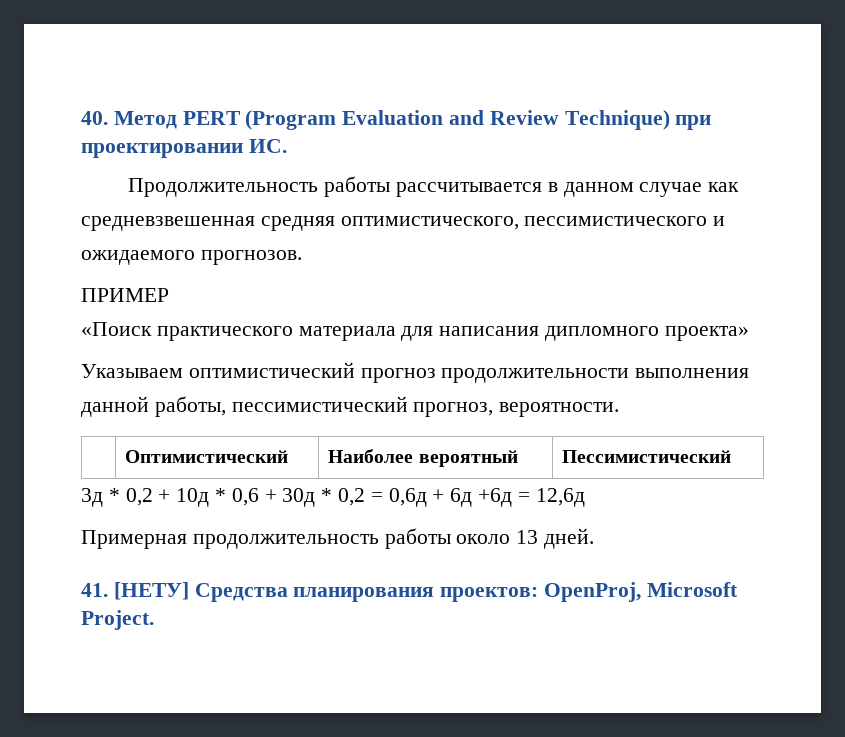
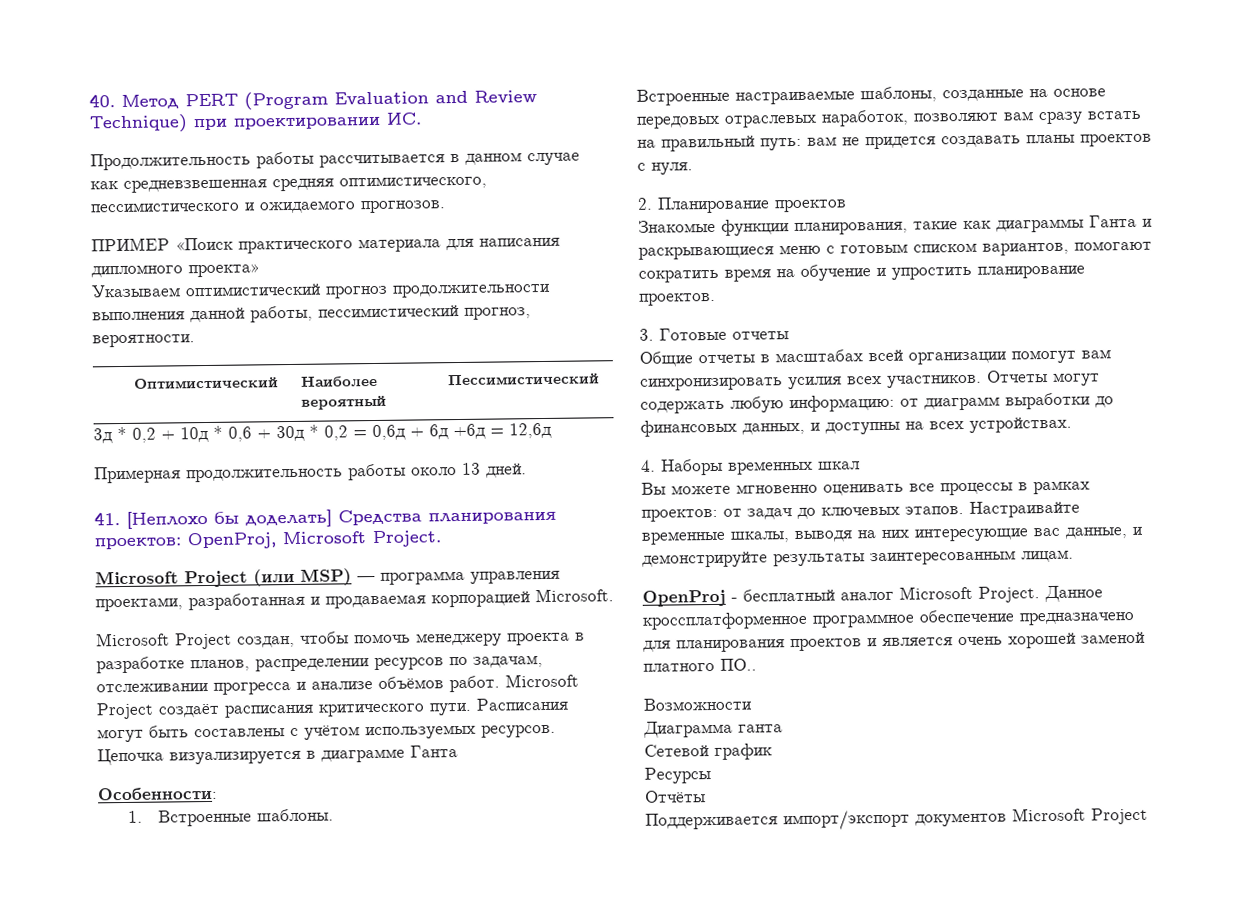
(169, 295) // -> (170, 244) none
[113,582,189,600] [НЕТУ] -> [126,509,332,529] [Неплохо бы доделать]
(154, 620) none -> [95,568,560,588] [95,588,614,612] [96,631,585,650] [96,655,543,674] [96,673,579,695] [96,697,569,720] [97,724,556,743] [97,745,458,766] [97,786,218,801] [128,808,335,827] [636,86,1106,106] [636,109,1142,129] [637,133,1152,152] [637,162,693,175] [637,196,847,214] [638,214,1152,236] [638,240,1152,260] [638,264,1085,283] [639,292,716,306] [639,327,789,341] [639,349,1111,367] [640,370,1100,391] [640,392,1114,414] [640,416,1072,437] [641,458,860,476] [641,480,1090,496] [641,500,1080,522] [641,526,1142,545] [642,549,1074,568] [642,585,1103,607] [642,609,1135,630] [643,631,1145,653] [643,658,757,672] [643,697,752,711] [643,720,783,738] [644,743,773,760] [644,767,711,784] [644,790,706,803] [645,807,1148,831] // Microsoft Project (или MSP) — программа управления проектами, разработанная и продаваемая корпорацией Microsoft. // Microsoft Project создан, чтобы помочь менеджеру проекта в разработке планов, распределении ресурсов по задачам, отслеживании прогресса и анализе объёмов работ. Microsoft Project создаёт расписания критического пути. Расписания могут быть составлены с учётом используемых ресурсов. Цепочка визуализируется в диаграмме Ганта // Особенности: // 1. Встроенные шаблоны. // Встроенные настраиваемые шаблоны, созданные на основе передовых отраслевых наработок, позволяют вам сразу встать на правильный путь: вам не придется создавать планы проектов с нуля. // 2. Планирование проектов // Знакомые функции планирования, такие как диаграммы Ганта и раскрывающиеся меню с готовым списком вариантов, помогают сократить время на обучение и упростить планирование проектов. // 3. Готовые отчеты // Общие отчеты в масштабах всей организации помогут вам синхронизировать усилия всех участников. Отчеты могут содержать любую информацию: от диаграмм выработки до финансовых данных, и доступны на всех устройствах. // 4. Наборы временных шкал // Вы можете мгновенно оценивать все процессы в рамках проектов: от задач до ключевых этапов. Настраивайте временные шкалы, выводя на них интересующие вас данные, и демонстрируйте результаты заинтересованным лицам. // OpenProj - бесплатный аналог Microsoft Project. Данное кроссплатформенное программное обеспечение предназначено для планирования проектов и является очень хорошей заменой платного ПО.. // Возможности // Диаграмма ганта // Сетевой график // Ресурсы // Отчёты // Поддерживается импорт/экспорт документов Microsoft Project

